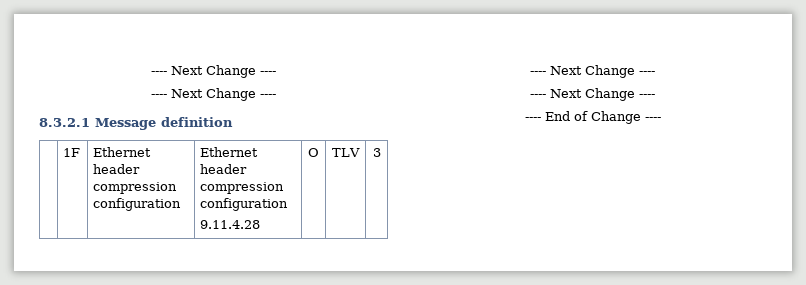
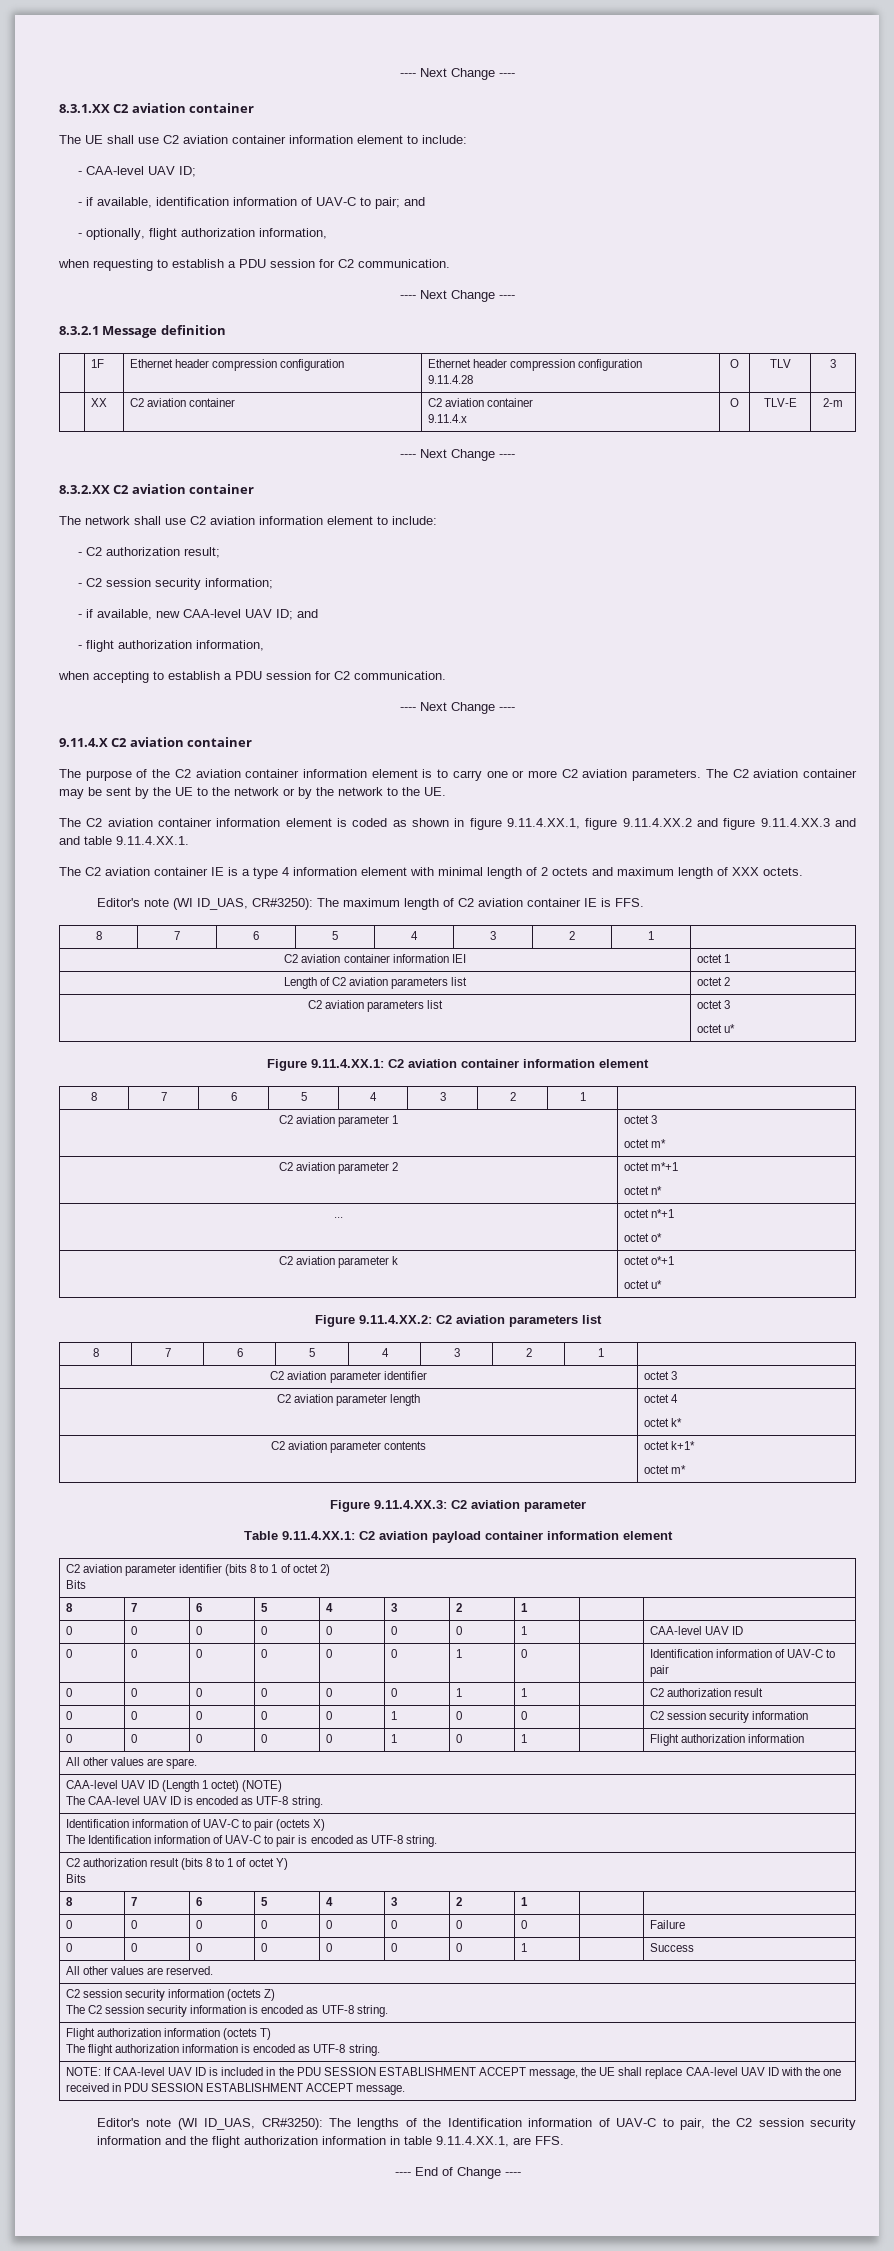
[151,65,276,78] ---- Next Change ---- -> [400,68,515,80] [59,103,255,113] [59,135,467,144] [77,166,196,177] [77,197,425,209] [77,228,327,240] [58,259,450,271] ---- Next Change ---- // 8.3.1.XX C2 aviation container // The UE shall use C2 aviation container information element to include: // - CAA-level UAV ID; // - if available, identification information of UAV-C to pair; and // - optionally, flight authorization information, // when requesting to establish a PDU session for C2 communication.
[530,65,655,78] [530,88,655,101] // ---- Next Change ---- // ---- Next Change ---- -> [90,398,107,407] [129,398,235,407] [427,398,533,407] [427,414,467,423] [730,398,739,407] [763,398,797,407] [823,398,843,407] [400,449,515,461] [59,484,255,494] [59,516,437,525] [77,547,220,558] [77,578,273,590] [77,609,318,620] [77,640,264,652] [58,671,446,683] [400,702,515,714] [59,737,253,747] [59,769,857,781] [59,787,446,799] [59,818,857,830] [59,836,189,845] [59,867,803,879] [96,898,644,910] [95,931,102,940] [174,931,180,940] [253,931,259,940] [332,931,338,940] [411,931,418,940] [490,931,496,940] [569,931,575,940] [648,931,654,940] [284,954,466,963] [696,954,730,963] [283,977,468,989] [696,977,730,986] [307,1000,444,1012] [696,1000,730,1009] [696,1024,735,1033] [267,1059,649,1071] [91,1092,97,1101] [160,1092,167,1101] [230,1092,237,1101] [300,1092,307,1101] [370,1092,377,1101] [439,1092,446,1101] [509,1092,516,1101] [579,1092,586,1101] [278,1115,399,1127] [623,1115,657,1124] [623,1139,666,1148] [278,1162,399,1174] [623,1162,678,1171] [623,1186,662,1195] [334,1217,343,1218] [623,1209,674,1218] [623,1233,662,1242] [278,1256,399,1268] [623,1256,674,1265] [623,1280,662,1289] [314,1315,602,1327] [92,1348,99,1357] [164,1348,171,1357] [236,1348,243,1357] [309,1348,315,1357] [381,1348,389,1357] [453,1348,460,1357] [525,1348,532,1357] [598,1348,604,1357] [270,1371,427,1383] [643,1371,677,1380] [276,1394,421,1406] [643,1394,678,1403] [643,1418,682,1427] [270,1441,427,1453] [643,1441,695,1450] [643,1465,686,1474] [329,1500,586,1512] [243,1531,673,1543] [65,1564,330,1576] [65,1580,86,1589] [65,1603,73,1612] [130,1603,137,1612] [195,1603,202,1612] [260,1603,268,1612] [325,1603,333,1612] [390,1603,397,1612] [455,1603,462,1612] [520,1603,528,1612] [65,1626,72,1635] [130,1626,137,1635] [195,1626,202,1635] [260,1626,267,1635] [325,1626,332,1635] [390,1626,397,1635] [455,1626,462,1635] [520,1626,527,1635] [649,1626,743,1635] [65,1649,72,1658] [130,1649,137,1658] [195,1649,202,1658] [260,1649,267,1658] [325,1649,332,1658] [390,1649,397,1658] [455,1649,462,1658] [520,1649,527,1658] [649,1649,836,1658] [649,1665,669,1677] [65,1688,72,1697] [130,1688,137,1697] [195,1688,202,1697] [260,1688,267,1697] [325,1688,332,1697] [390,1688,397,1697] [455,1688,462,1697] [520,1688,527,1697] [649,1688,763,1697] [65,1711,72,1720] [130,1711,137,1720] [195,1711,202,1720] [260,1711,267,1720] [325,1711,332,1720] [390,1711,397,1720] [455,1711,462,1720] [520,1711,527,1720] [649,1711,808,1723] [65,1734,72,1743] [130,1734,137,1743] [195,1734,202,1743] [260,1734,267,1743] [325,1734,332,1743] [390,1734,397,1743] [455,1734,462,1743] [520,1734,527,1743] [649,1734,804,1746] [65,1757,198,1769] [65,1780,283,1792] [65,1796,323,1808] [65,1819,326,1831] [65,1835,437,1847] [65,1858,288,1870] [65,1874,86,1883] [65,1897,73,1906] [130,1897,137,1906] [195,1897,202,1906] [260,1897,268,1906] [325,1897,333,1906] [390,1897,397,1906] [455,1897,462,1906] [520,1897,528,1906] [65,1920,72,1929] [130,1920,137,1929] [195,1920,202,1929] [260,1920,267,1929] [325,1920,332,1929] [390,1920,397,1929] [455,1920,462,1929] [520,1920,527,1929] [649,1920,685,1929] [65,1943,72,1952] [130,1943,137,1952] [195,1943,202,1952] [260,1943,267,1952] [325,1943,332,1952] [390,1943,397,1952] [455,1943,462,1952] [520,1943,527,1952] [649,1943,694,1952] [65,1966,214,1975] [65,1989,276,2001] [65,2005,388,2017] [65,2028,272,2040] [65,2044,380,2056] [65,2067,842,2079] [65,2083,406,2095] [96,2118,857,2130] [96,2136,564,2148] // | XX | C2 aviation container | C2 aviation container // 9.11.4.x | O | TLV-E | 2-m // ---- Next Change ---- // 8.3.2.XX C2 aviation container // The network shall use C2 aviation information element to include: // - C2 authorization result; // - C2 session security information; // - if available, new CAA-level UAV ID; and // - flight authorization information, // when accepting to establish a PDU session for C2 communication. // ---- Next Change ---- // 9.11.4.X C2 aviation container // The purpose of the C2 aviation container information element is to carry one or more C2 aviation parameters. The C2 aviation container may be sent by the UE to the network or by the network to the UE. // The C2 aviation container information element is coded as shown in figure 9.11.4.XX.1, figure 9.11.4.XX.2 and figure 9.11.4.XX.3 and and table 9.11.4.XX.1. // The C2 aviation container IE is a type 4 information element with minimal length of 2 octets and maximum length of XXX octets. // Editor's note (WI ID_UAS, CR#3250): The maximum length of C2 aviation container IE is FFS. // 8 | 7 | 6 | 5 | 4 | 3 | 2 | 1 | // C2 aviation container information IEI | octet 1 // Length of C2 aviation parameters list | octet 2 // C2 aviation parameters list | octet 3 // octet u* // Figure 9.11.4.XX.1: C2 aviation container information element // 8 | 7 | 6 | 5 | 4 | 3 | 2 | 1 | // C2 aviation parameter 1 | octet 3 // octet m* // C2 aviation parameter 2 | octet m*+1 // octet n* // ... | octet n*+1 // octet o* // C2 aviation parameter k | octet o*+1 // octet u* // Figure 9.11.4.XX.2: C2 aviation parameters list // 8 | 7 | 6 | 5 | 4 | 3 | 2 | 1 | // C2 aviation parameter identifier | octet 3 // C2 aviation parameter length | octet 4 // octet k* // C2 aviation parameter contents | octet k+1* // octet m* // Figure 9.11.4.XX.3: C2 aviation parameter // Table 9.11.4.XX.1: C2 aviation payload container information element // C2 aviation parameter identifier (bits 8 to 1 of octet 2) // Bits // 8 | 7 | 6 | 5 | 4 | 3 | 2 | 1 | | // 0 | 0 | 0 | 0 | 0 | 0 | 0 | 1 | | CAA-level UAV ID // 0 | 0 | 0 | 0 | 0 | 0 | 1 | 0 | | Identification information of UAV-C to pair // 0 | 0 | 0 | 0 | 0 | 0 | 1 | 1 | | C2 authorization result // 0 | 0 | 0 | 0 | 0 | 1 | 0 | 0 | | C2 session security information // 0 | 0 | 0 | 0 | 0 | 1 | 0 | 1 | | Flight authorization information // All other values are spare. // CAA-level UAV ID (Length 1 octet) (NOTE) // The CAA-level UAV ID is encoded as UTF-8 string. // Identification information of UAV-C to pair (octets X) // The Identification information of UAV-C to pair is encoded as UTF-8 string. // C2 authorization result (bits 8 to 1 of octet Y) // Bits // 8 | 7 | 6 | 5 | 4 | 3 | 2 | 1 | | // 0 | 0 | 0 | 0 | 0 | 0 | 0 | 0 | | Failure // 0 | 0 | 0 | 0 | 0 | 0 | 0 | 1 | | Success // All other values are reserved. // C2 session security information (octets Z) // The C2 session security information is encoded as UTF-8 string. // Flight authorization information (octets T) // The flight authorization information is encoded as UTF-8 string. // NOTE: If CAA-level UAV ID is included in the PDU SESSION ESTABLISHMENT ACCEPT message, the UE shall replace CAA-level UAV ID with the one received in PDU SESSION ESTABLISHMENT ACCEPT message. // Editor's note (WI ID_UAS, CR#3250): The lengths of the Identification information of UAV-C to pair, the C2 session security information and the flight authorization information in table 9.11.4.XX.1, are FFS.

